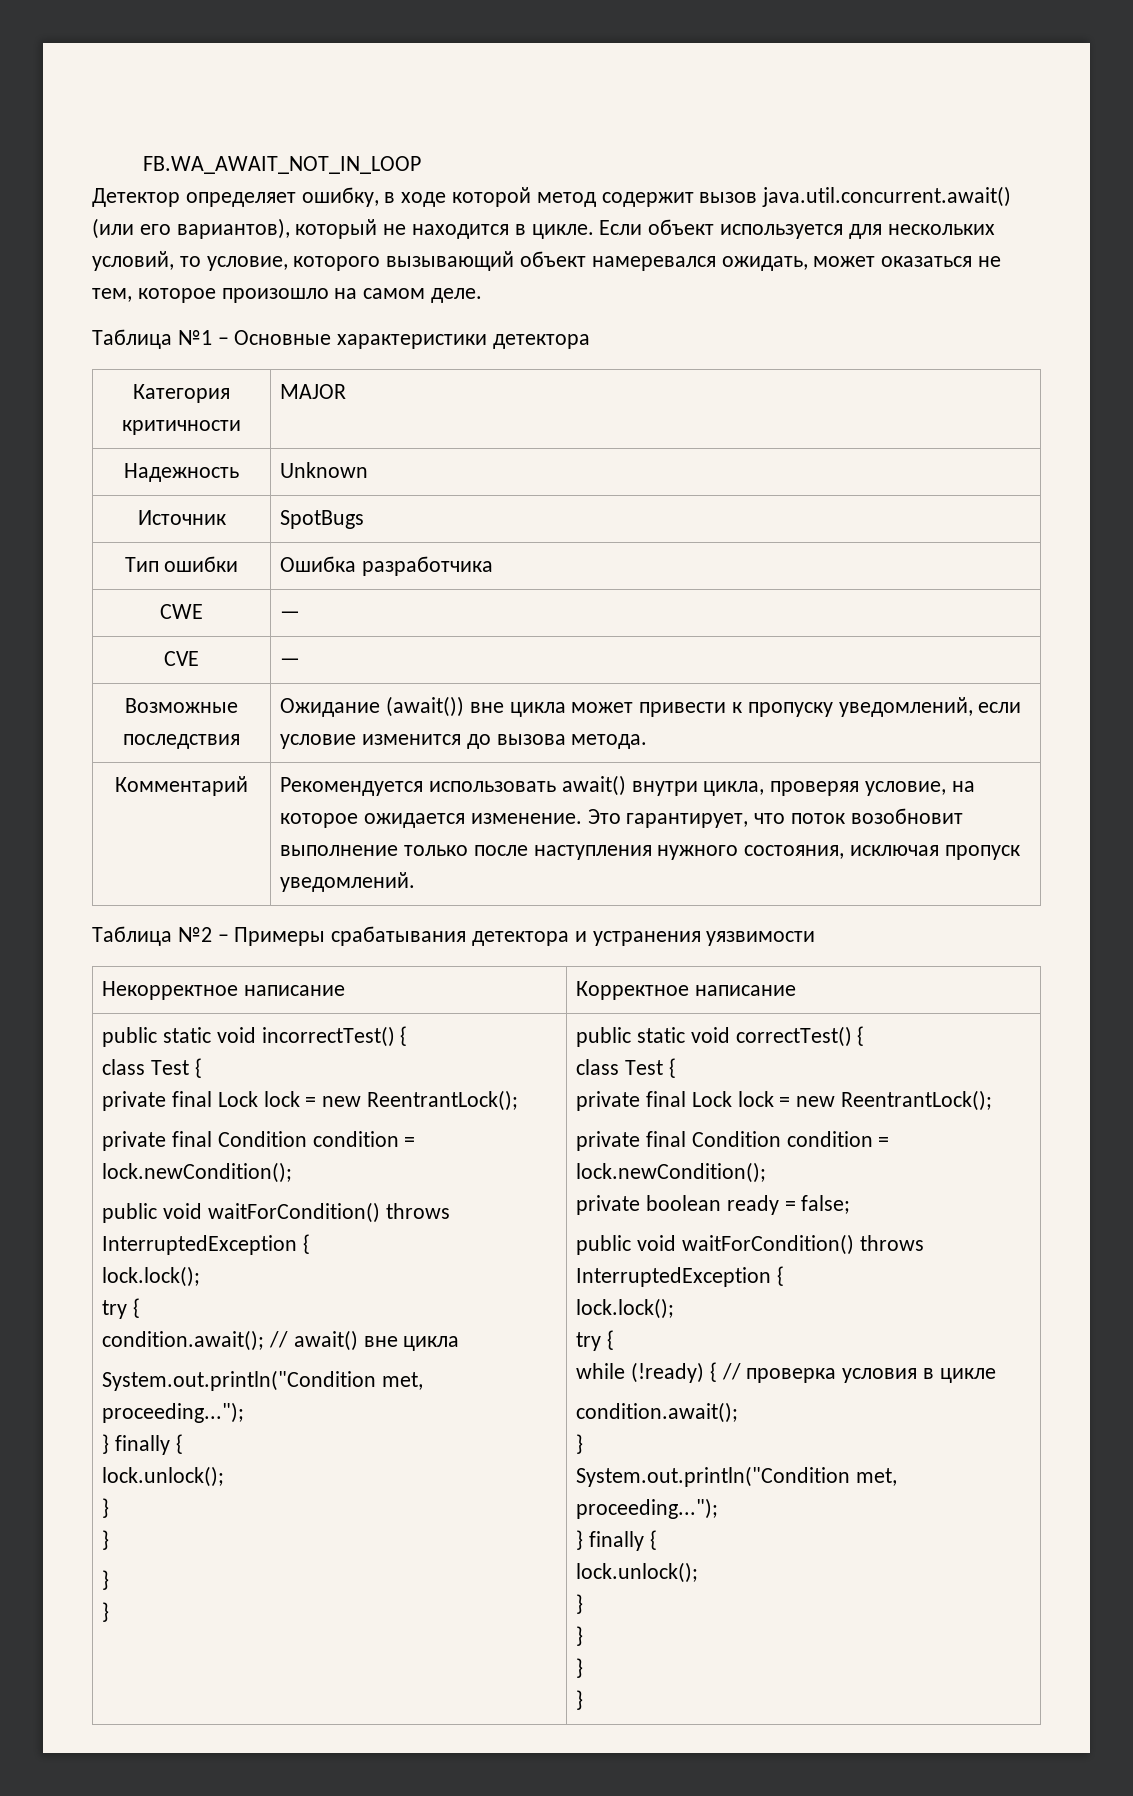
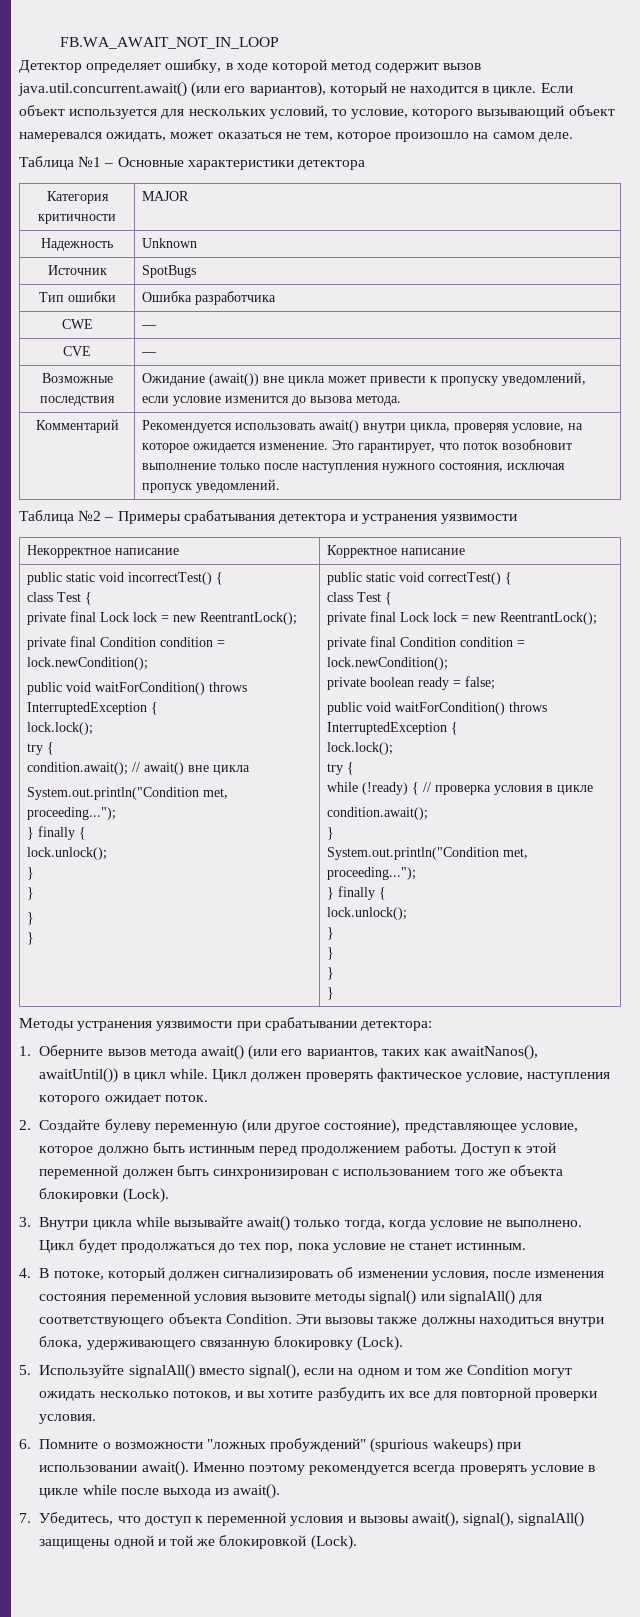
(584, 1700) none -> [19,1017,432,1031] [19,1045,539,1060] [39,1068,611,1083] [39,1095,208,1105] [19,1119,578,1134] [39,1142,557,1156] [39,1165,563,1179] [39,1188,169,1203] [19,1216,583,1231] [39,1239,527,1253] [19,1267,605,1281] [39,1290,542,1305] [39,1313,604,1327] [39,1336,404,1351] [19,1364,573,1379] [39,1387,598,1401] [39,1414,97,1424] [19,1438,521,1453] [39,1461,595,1476] [39,1484,281,1499] [19,1512,585,1527] [39,1535,357,1550] // Методы устранения уязвимости при срабатывании детектора: // 1. Оберните вызов метода await() (или его вариантов, таких как awaitNanos(), awaitUntil()) в цикл while. Цикл должен проверять фактическое условие, наступления которого ожидает поток. // 2. Создайте булеву переменную (или другое состояние), представляющее условие, которое должно быть истинным перед продолжением работы. Доступ к этой переменной должен быть синхронизирован с использованием того же объекта блокировки (Lock). // 3. Внутри цикла while вызывайте await() только тогда, когда условие не выполнено. Цикл будет продолжаться до тех пор, пока условие не станет истинным. // 4. В потоке, который должен сигнализировать об изменении условия, после изменения состояния переменной условия вызовите методы signal() или signalAll() для соответствующего объекта Condition. Эти вызовы также должны находиться внутри блока, удерживающего связанную блокировку (Lock). // 5. Используйте signalAll() вместо signal(), если на одном и том же Condition могут ожидать несколько потоков, и вы хотите разбудить их все для повторной проверки условия. // 6. Помните о возможности "ложных пробуждений" (spurious wakeups) при использовании await(). Именно поэтому рекомендуется всегда проверять условие в цикле while после выхода из await(). // 7. Убедитесь, что доступ к переменной условия и вызовы await(), signal(), signalAll() защищены одной и той же блокировкой (Lock).

